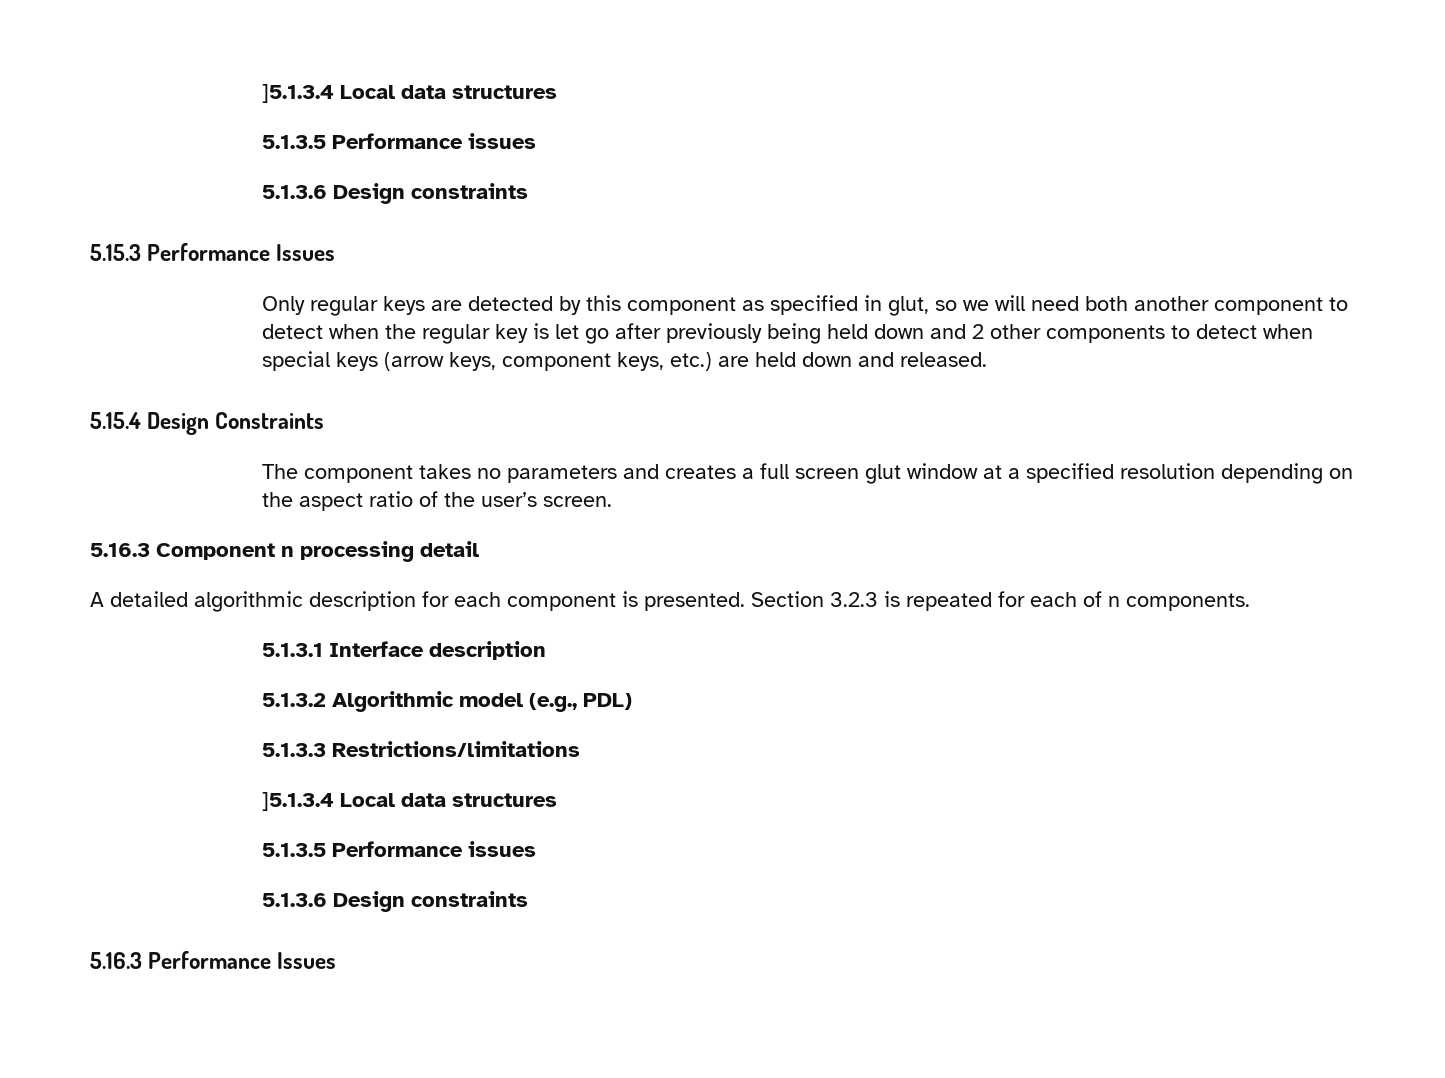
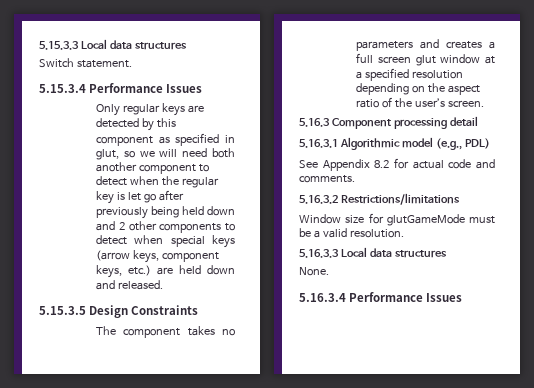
[261,84,557,103] [261,133,536,149] [261,183,528,204] [90,244,141,261] ]5.1.3.4 Local data structures // 5.1.3.5 Performance issues // 5.1.3.6 Design constraints // 5.15.3 -> [39,39,187,50] [39,58,132,68] [39,84,86,93] 5.15.3.3 Local data structures // Switch statement. // 5.15.3.4
[90,412,141,429] 5.15.4 -> [39,306,86,315] 5.15.3.5
[281,546,294,557] n -> (391, 123) none
[90,591,1250,612] [261,641,546,660] [261,691,632,712] [261,741,580,757] [261,792,557,811] [261,841,536,857] [261,891,528,912] [90,952,142,969] A detailed algorithmic description for each component is presented. Section 3.2.3 is repeated for each of n components. // 5.1.3.1 Interface description // 5.1.3.2 Algorithmic model (e.g., PDL) // 5.1.3.3 Restrictions/limitations // ]5.1.3.4 Local data structures // 5.1.3.5 Performance issues // 5.1.3.6 Design constraints // 5.16.3 -> [299,137,490,150] [299,158,495,171] [299,175,355,183] [299,193,460,205] [299,213,495,226] [299,228,404,238] [299,247,447,258] [299,267,329,276] [299,293,346,302] 5.16.3.1 Algorithmic model (e.g., PDL) // See Appendix 8.2 for actual code and comments. // 5.16.3.2 Restrictions/limitations // Window size for glutGameMode must be a valid resolution. // 5.16.3.3 Local data structures // None. // 5.16.3.4

